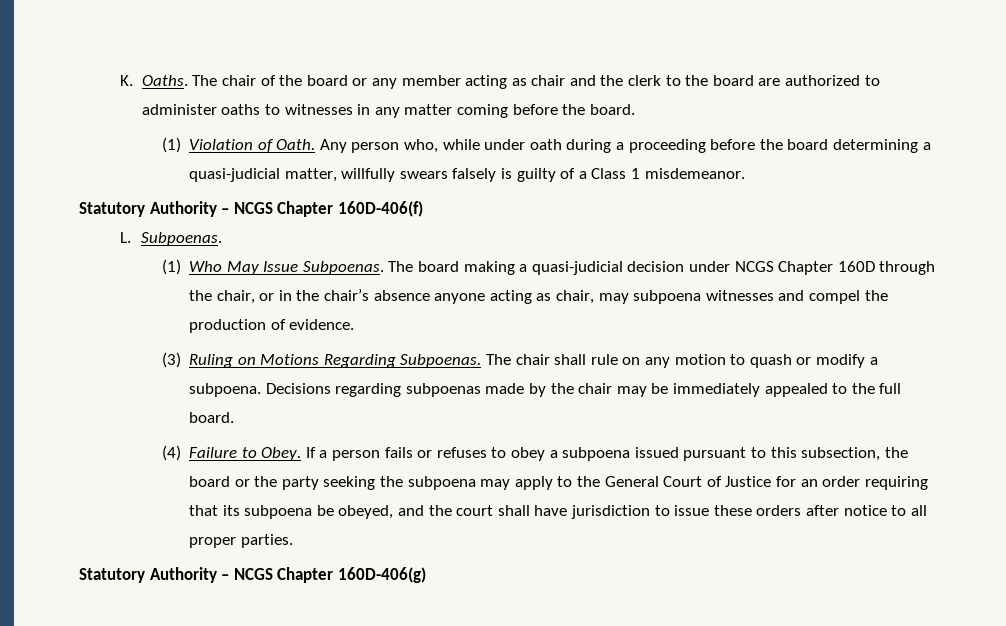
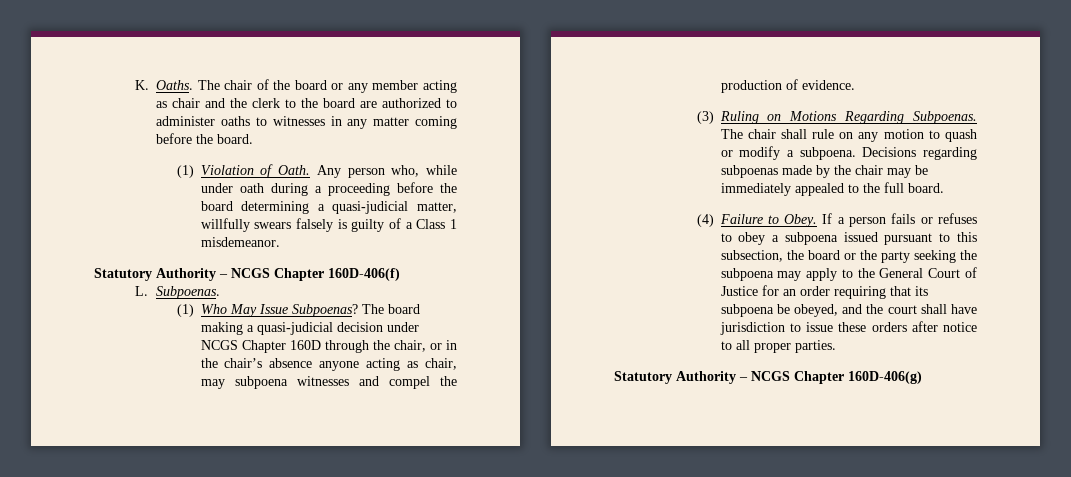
[302,261,384,275] Subpoenas. -> [291,304,358,317] Subpoenas?

